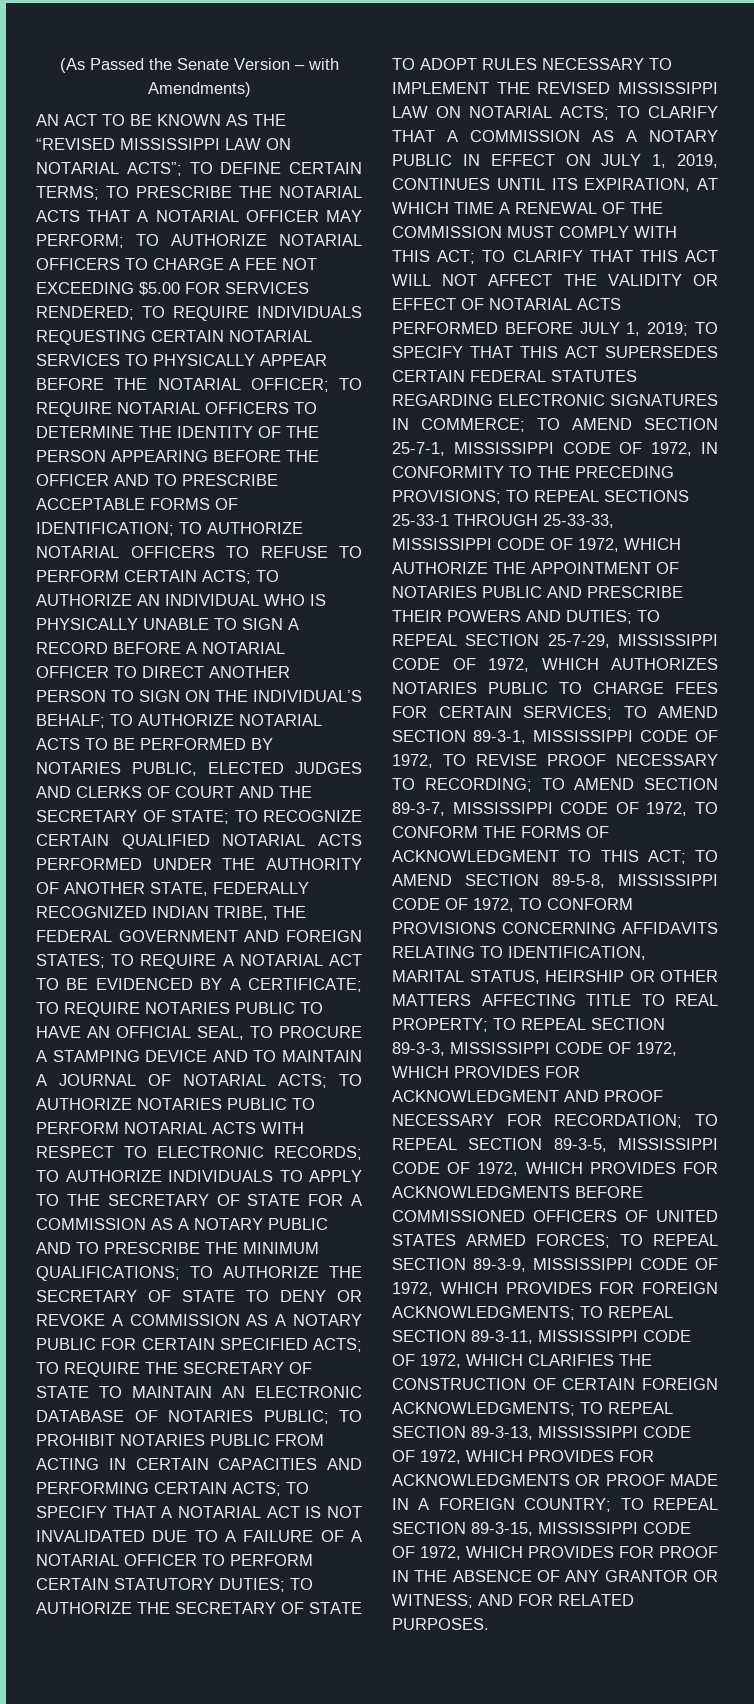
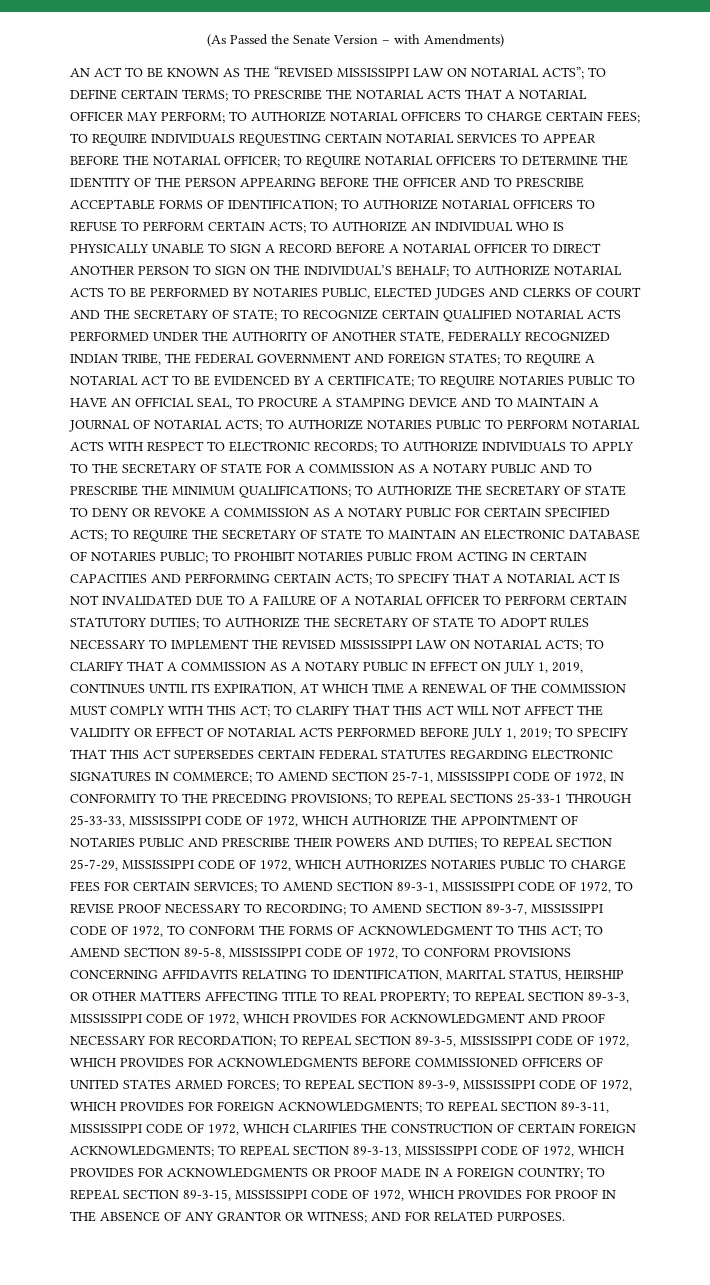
[229,258,317,270] [36,282,309,296] [36,306,134,320] A FEE NOT EXCEEDING $5.00 FOR SERVICES RENDERED; -> [546,111,640,123] CERTAIN FEES;
[153,354,255,366] PHYSICALLY -> (539, 138) none

